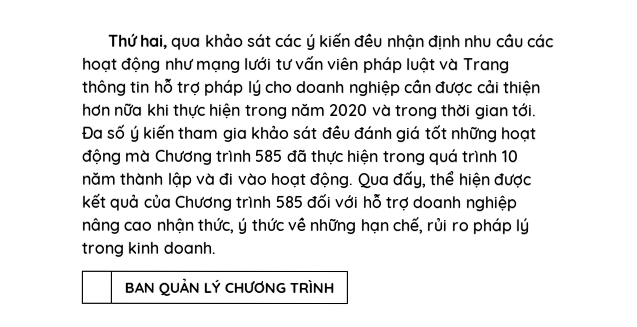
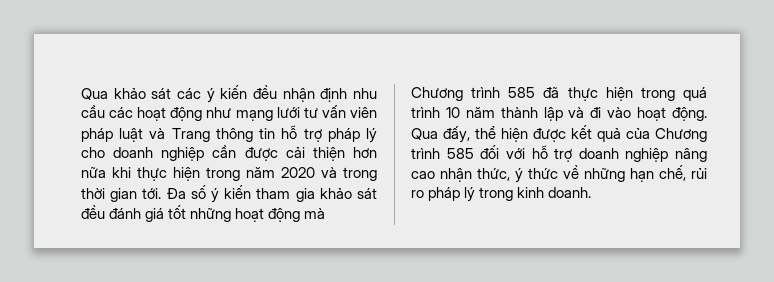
[107,33,202,50] Thứ hai, qua -> [81,88,108,100] Qua
[124,277,334,296] // | BAN QUẢN LÝ CHƯƠNG TRÌNH -> (592, 192) none

